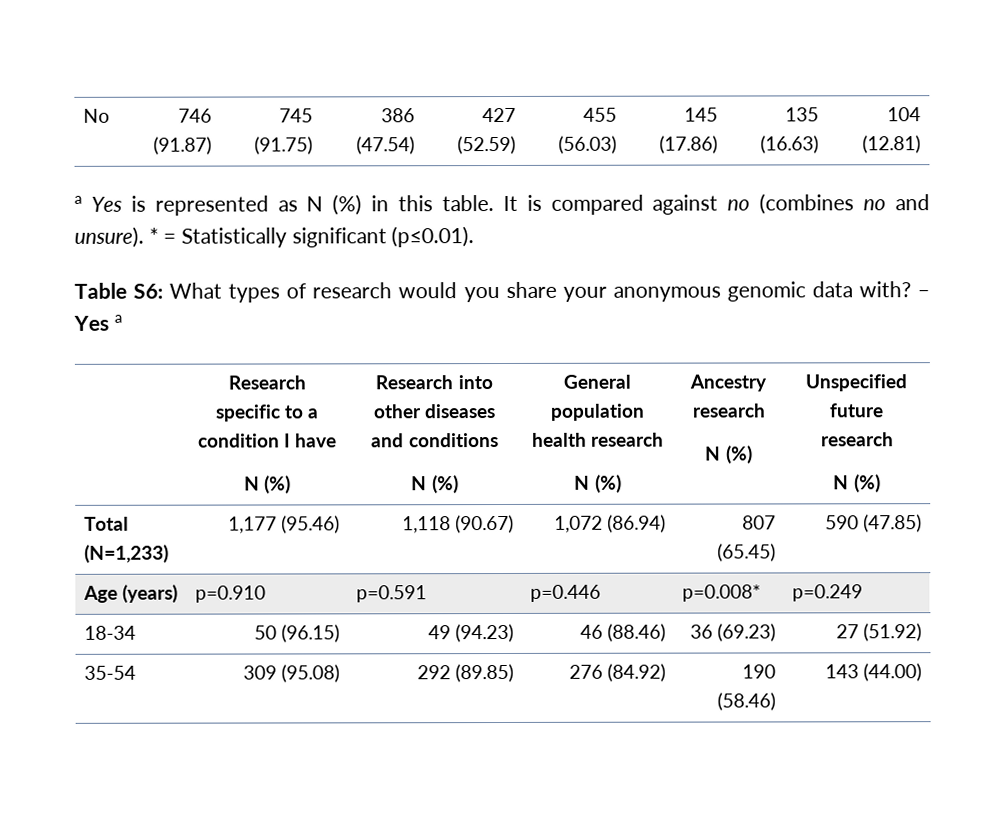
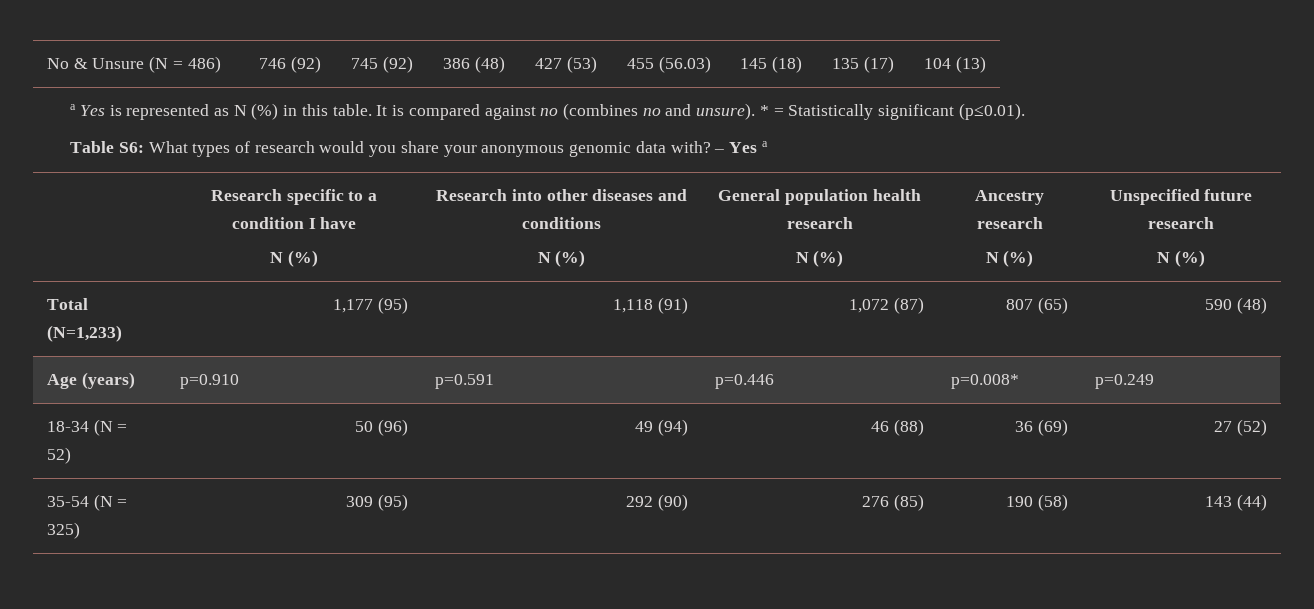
(110, 115) none -> [73,56,221,73] & Unsure (N = 486)
[153,136,213,155] (91.87) -> [291,56,322,73] (92)
[254,136,314,155] (91.75) -> [383,56,414,73] (92)
[356,136,416,155] (47.54) -> [475,56,506,73] (48)
[457,135,517,155] (52.59) -> [567,56,598,73] (53)
[659,135,719,154] (17.86) -> [772,56,803,73] (18)
[760,135,820,154] (16.63) -> [864,56,895,73] (17)
[862,135,922,154] (12.81) -> [956,56,987,73] (13)
[281,515,341,534] (95.46) -> [378,297,409,314] (95)
[455,514,515,534] (90.67) -> [658,297,689,314] (91)
[607,514,667,533] (86.94) -> [894,297,925,314] (87)
[717,543,777,562] (65.45) -> [1038,297,1069,314] (65)
[863,514,923,533] (47.85) -> [1237,297,1268,314] (48)
(136, 632) none -> [93,419,128,436] [46,447,71,464] (N = 52)
[281,624,341,643] (96.15) -> [378,419,409,436] (96)
[455,623,515,643] (94.23) -> [658,419,689,436] (94)
[607,623,667,642] (88.46) -> [894,419,925,436] (88)
[717,623,777,642] (69.23) -> [1038,419,1069,436] (69)
[863,623,923,642] (51.92) -> [1237,419,1268,436] (52)
(136, 672) none -> [93,494,128,511] [46,522,80,539] (N = 325)
[281,664,341,683] (95.08) -> [378,494,409,511] (95)
[455,663,515,683] (89.85) -> [658,494,689,511] (90)
[607,663,667,682] (84.92) -> [894,494,925,511] (85)
[717,692,777,711] (58.46) -> [1038,494,1069,511] (58)
[863,663,923,682] (44.00) -> [1237,494,1268,511] (44)

